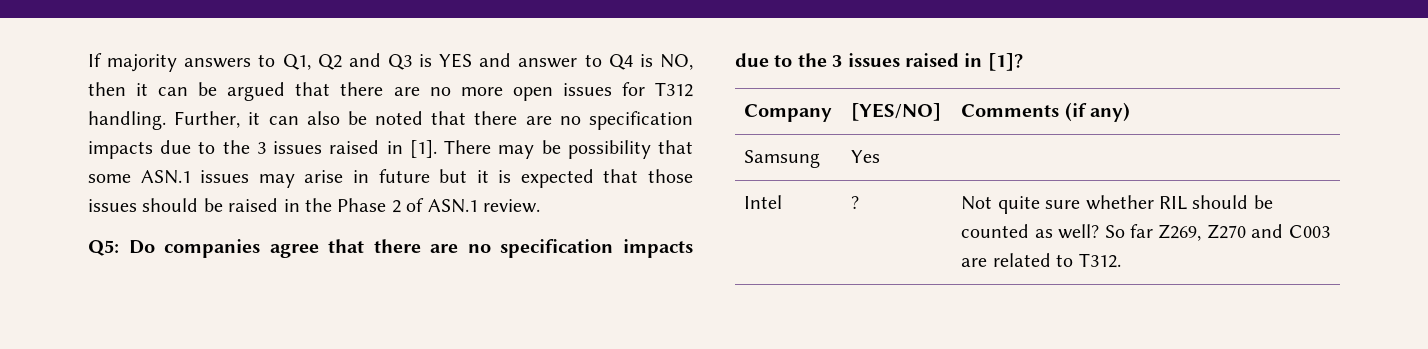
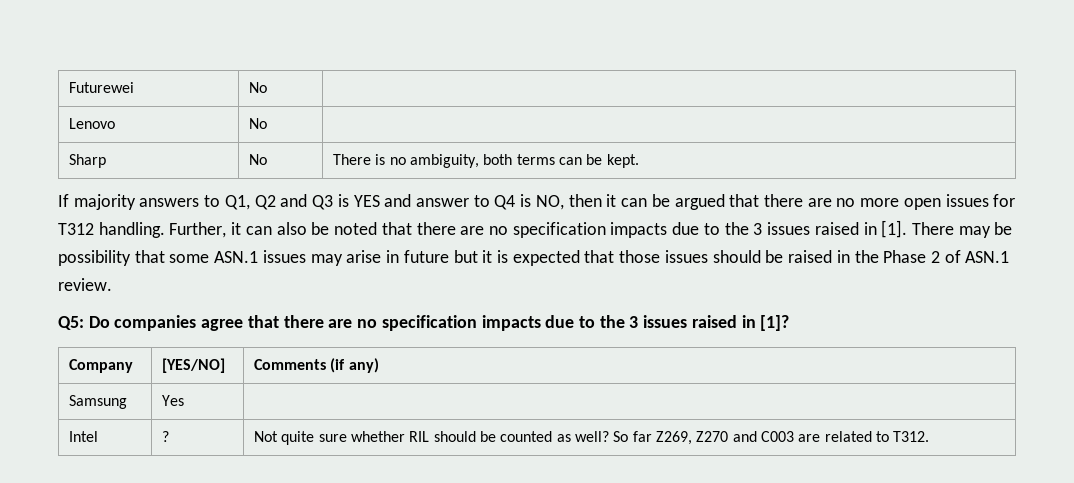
(88, 60) none -> [69,82,135,93] [249,82,268,93] [69,118,116,129] [249,118,268,129] [69,154,107,168] [249,154,268,165] [333,154,639,168] Futurewei | No | // Lenovo | No | // Sharp | No | There is no ambiguity, both terms can be kept. //

